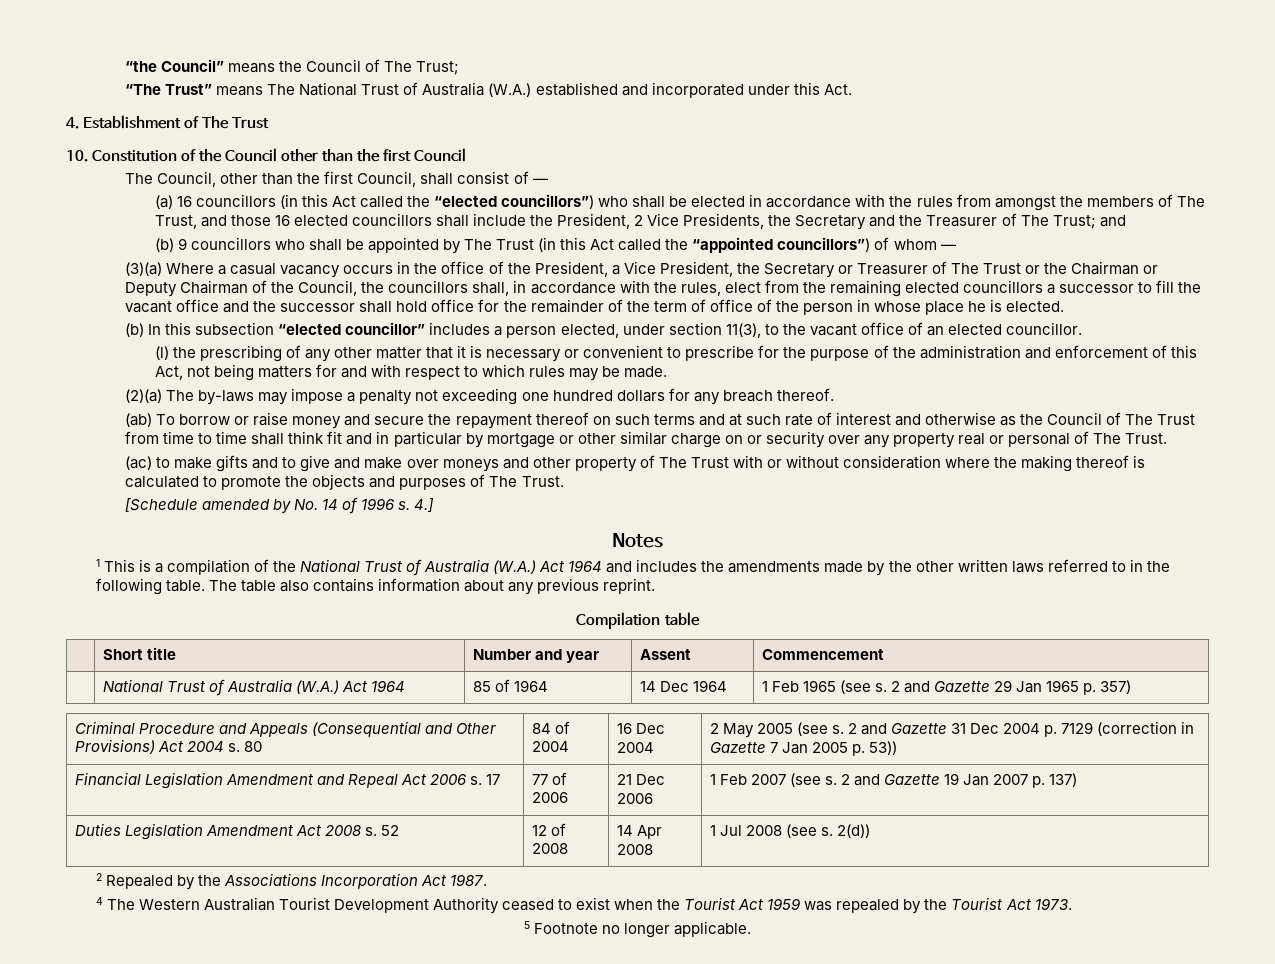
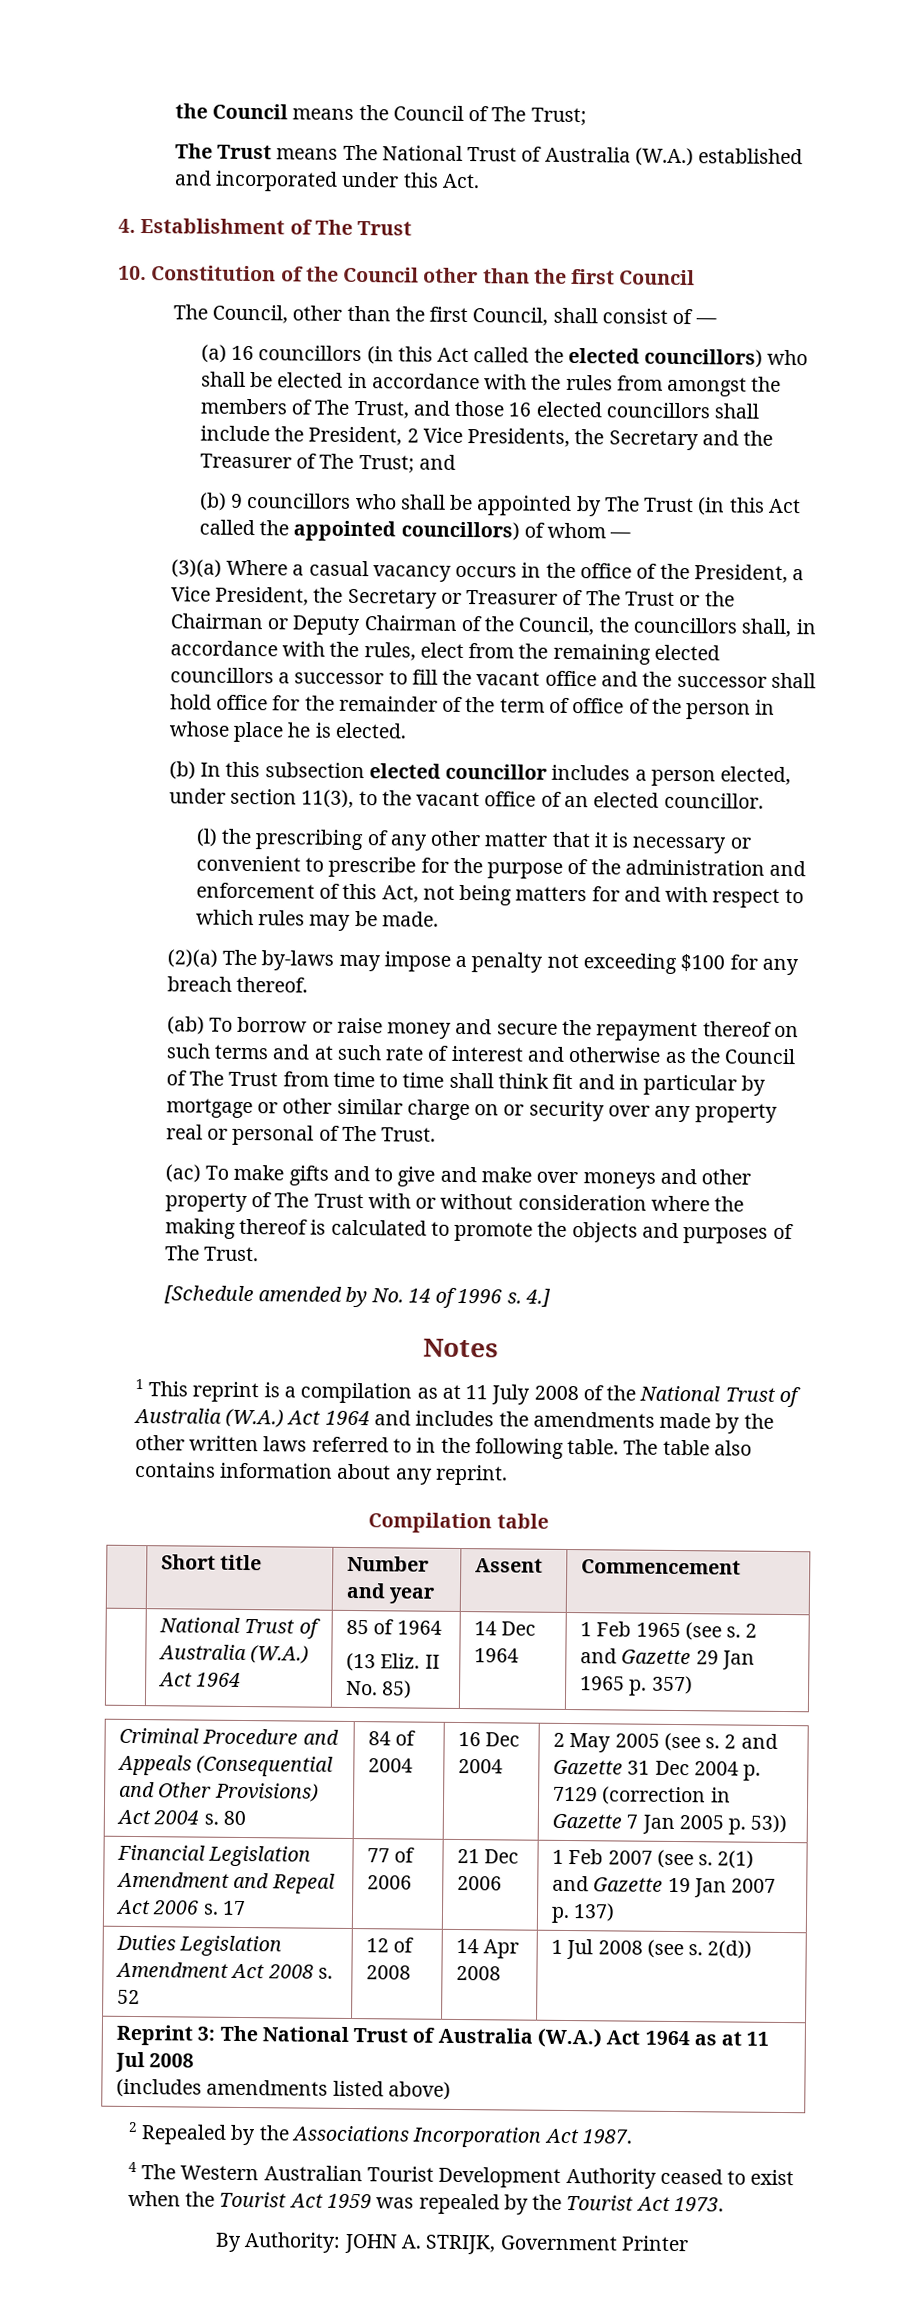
[125,59,225,72] “the Council” -> [174,103,289,120] the Council
[125,84,213,95] “The Trust” -> [174,143,273,160] The Trust
[434,194,595,209] “elected councillors”) -> [567,347,764,368] elected councillors)
[692,237,871,253] “appointed councillors”) -> [293,520,520,542] appointed councillors)
[278,322,426,335] “elected councillor” -> [368,763,548,780] elected councillor
[521,390,665,402] one hundred dollars -> [680,954,726,972] $100
[156,457,171,468] to -> [205,1165,230,1180] To
(135, 565) none -> [192,1381,260,1403] reprint
(250, 567) none -> [416,1384,579,1405] as at 11 July 2008
[536,578,599,594] previous -> (433, 1476) none
(548, 686) none -> [346,1652,440,1672] [346,1680,413,1699] // (13 Eliz. II No. 85)
[840,774,850,785] 2 -> [717,1850,755,1869] 2(1)
(870, 831) none -> [116,2024,770,2048] [115,2051,195,2073] [116,2078,451,2100] // Reprint 3: The National Trust of Australia (W.A.) Act 1964 as at 11 Jul 2008 // (includes amendments listed above)
[523,921,752,938] 5 Footnote no longer applicable. -> [215,2232,689,2255] By Authority: JOHN A. STRIJK, Government Printer

